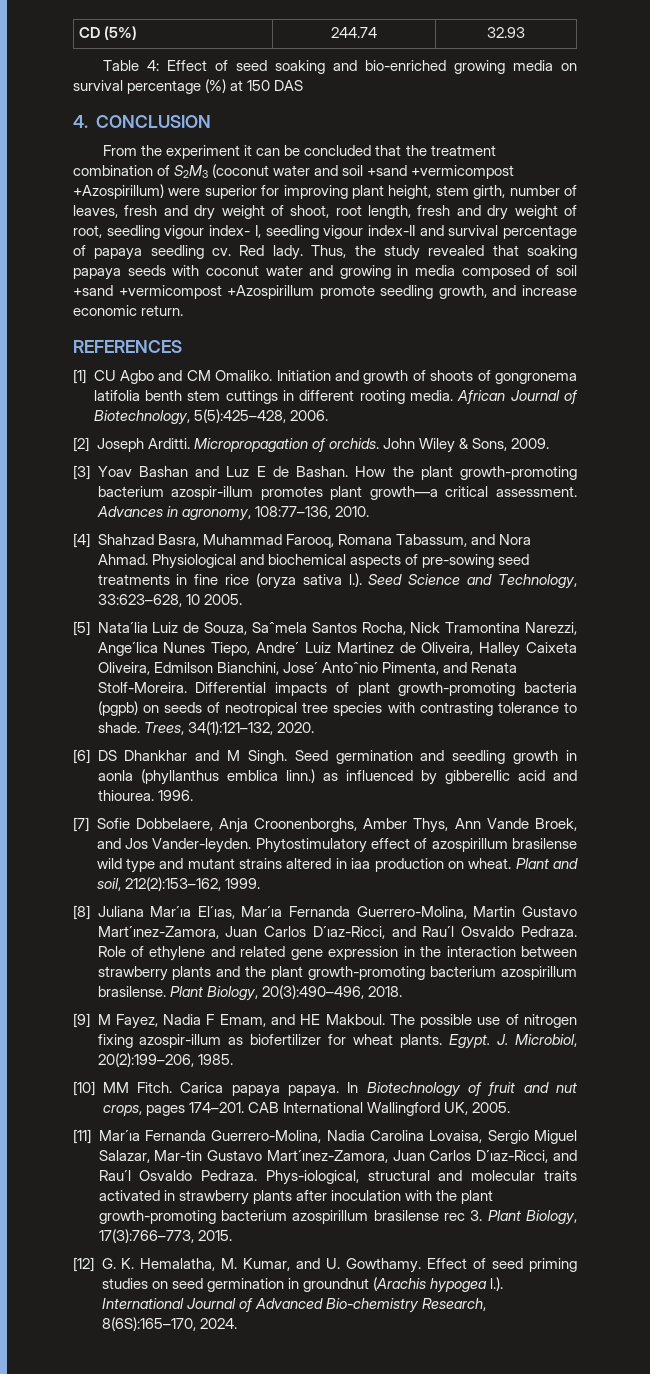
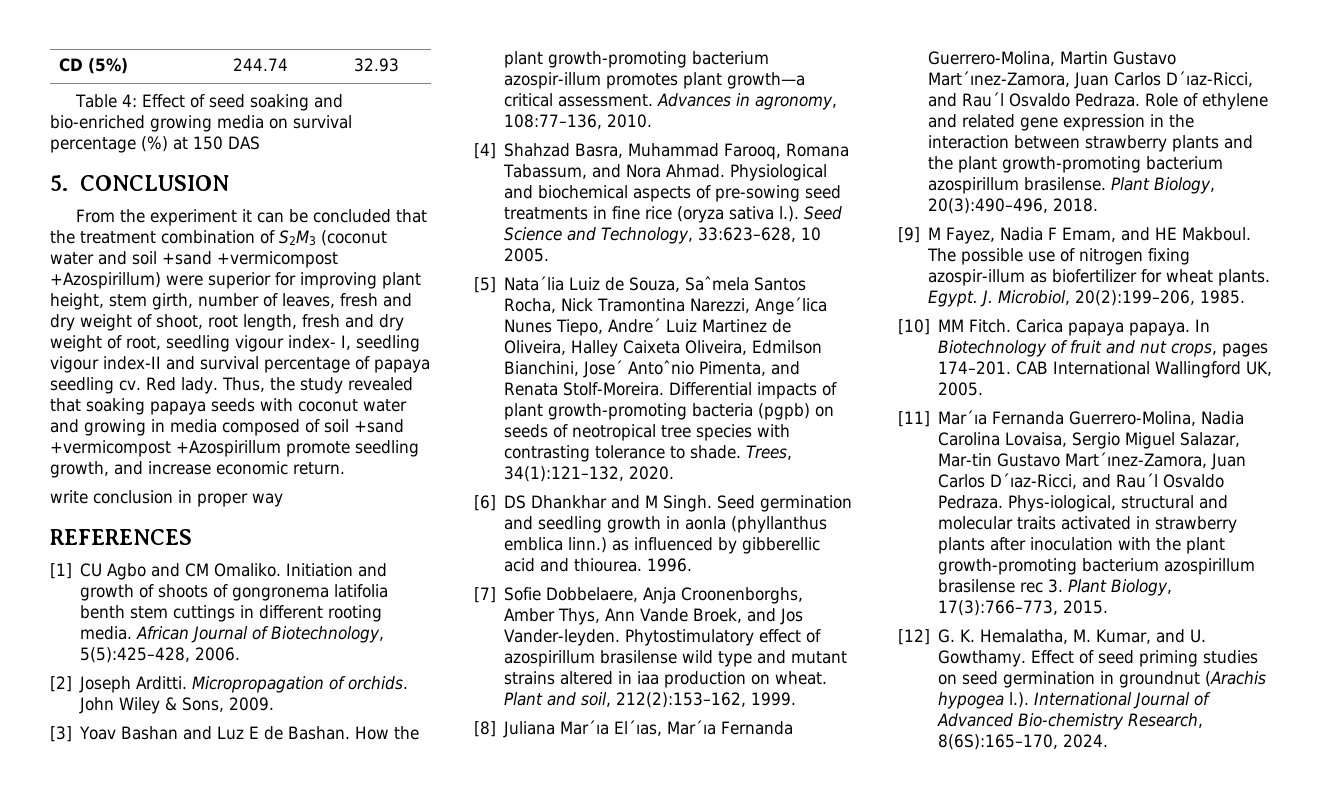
[73,115,88,128] 4. -> [50,175,68,191] 5.
(184, 310) none -> [50,490,283,507] // write conclusion in proper way

